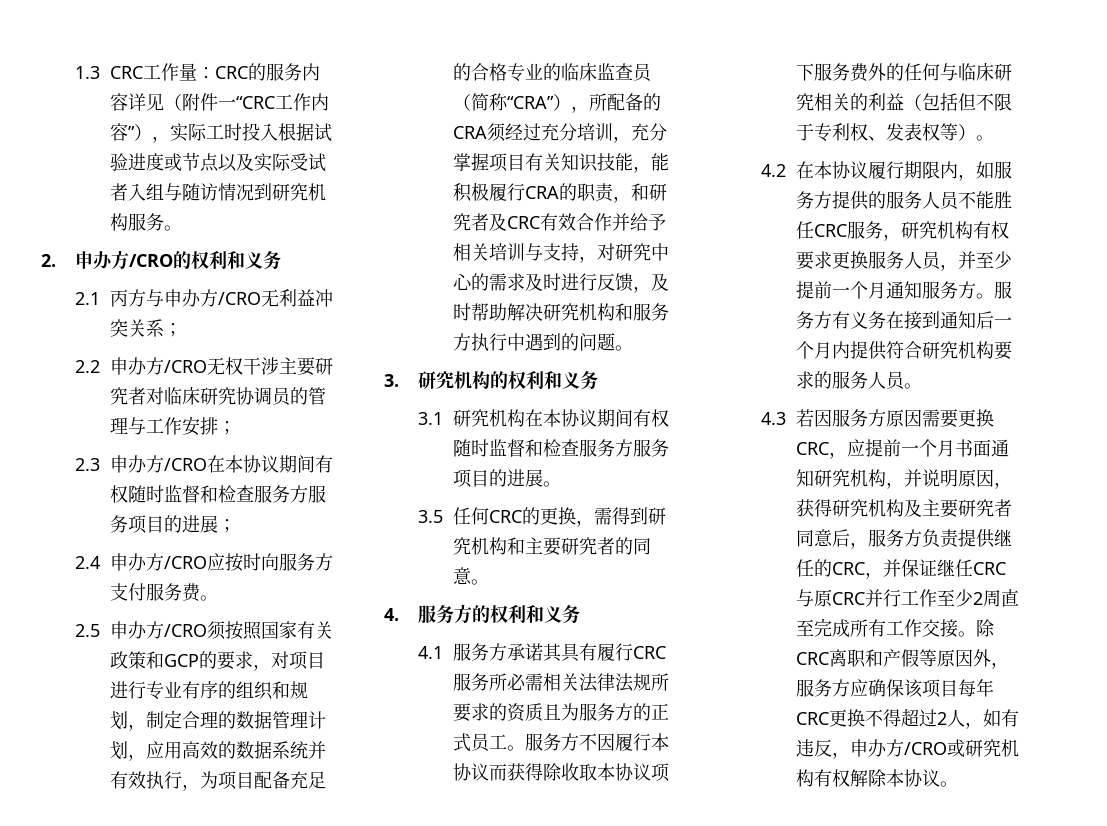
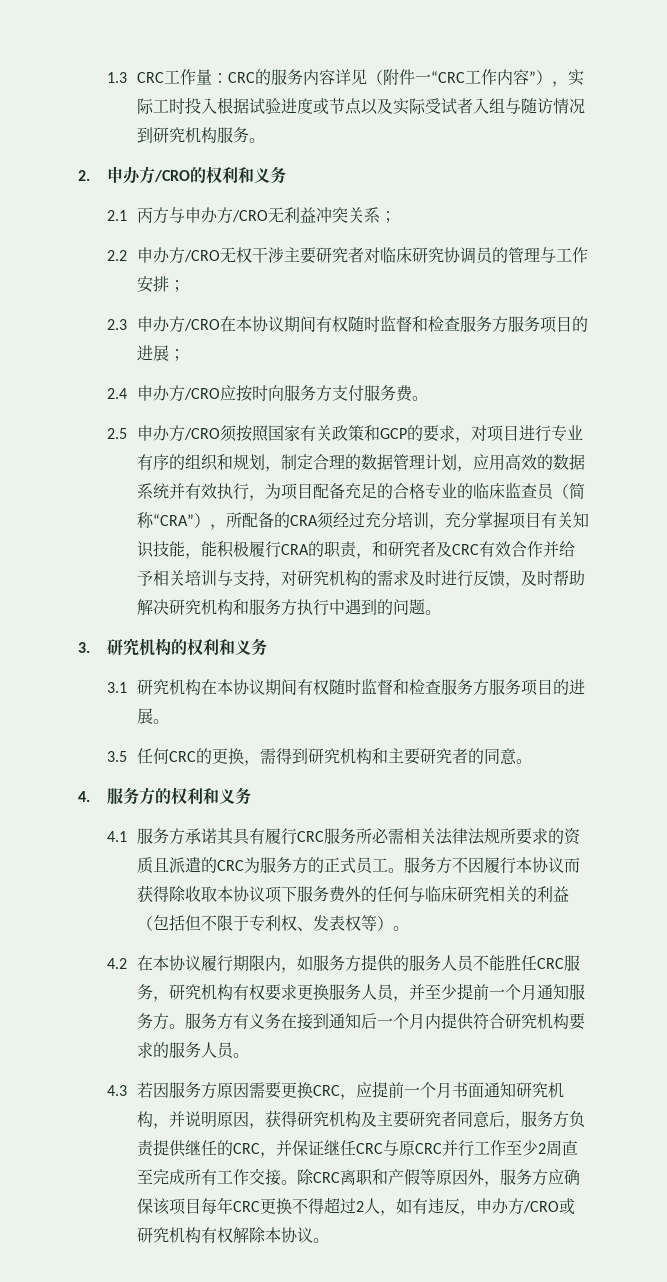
[650,243,669,261] [452,273,472,290] 中心 -> [328,570,361,586] 机构
(561, 712) none -> [168,857,244,873] 派遣的CRC

